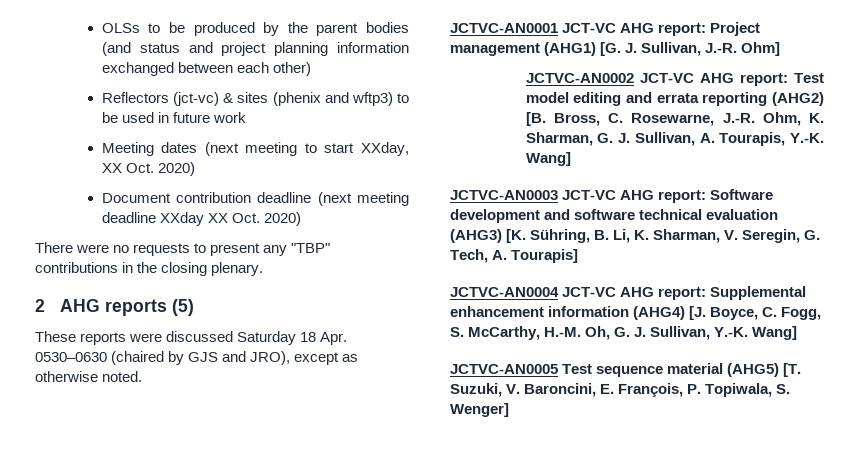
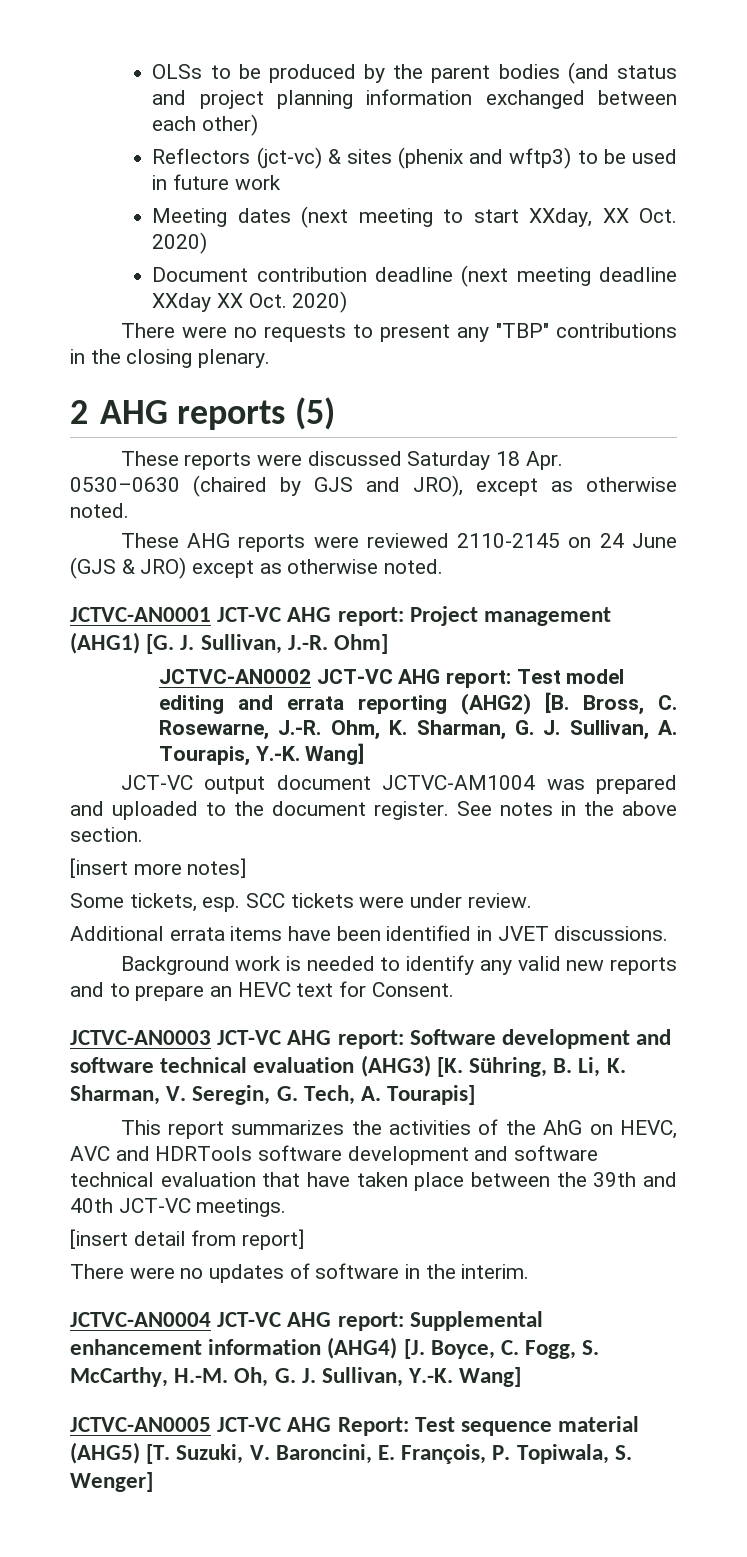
(143, 376) none -> [120,533,677,552] [70,557,444,579] // These AHG reports were reviewed 2110-2145 on 24 June (GJS & JRO) except as otherwise noted.
(571, 159) none -> [120,775,677,794] [70,801,677,820] [70,827,143,842] [70,858,247,878] [70,893,532,912] [70,925,669,941] [120,955,677,975] [70,981,454,1001] // JCT-VC output document JCTVC-AM1004 was prepared and uploaded to the document register. See notes in the above section. // [insert more notes] // Some tickets, esp. SCC tickets were under review. // Additional errata items have been identified in JVET discussions. // Background work is needed to identify any valid new reports and to prepare an HEVC text for Consent.
(579, 256) none -> [120,1119,677,1139] [70,1145,599,1165] [70,1172,677,1191] [70,1198,287,1217] [70,1229,305,1250] [70,1263,530,1283] // This report summarizes the activities of the AhG on HEVC, AVC and HDRTools software development and software technical evaluation that have taken place between the 39th and 40th JCT-VC meetings. // [insert detail from report] // There were no updates of software in the interim.
(558, 369) none -> [217,1417,409,1436] JCT-VC AHG Report:

